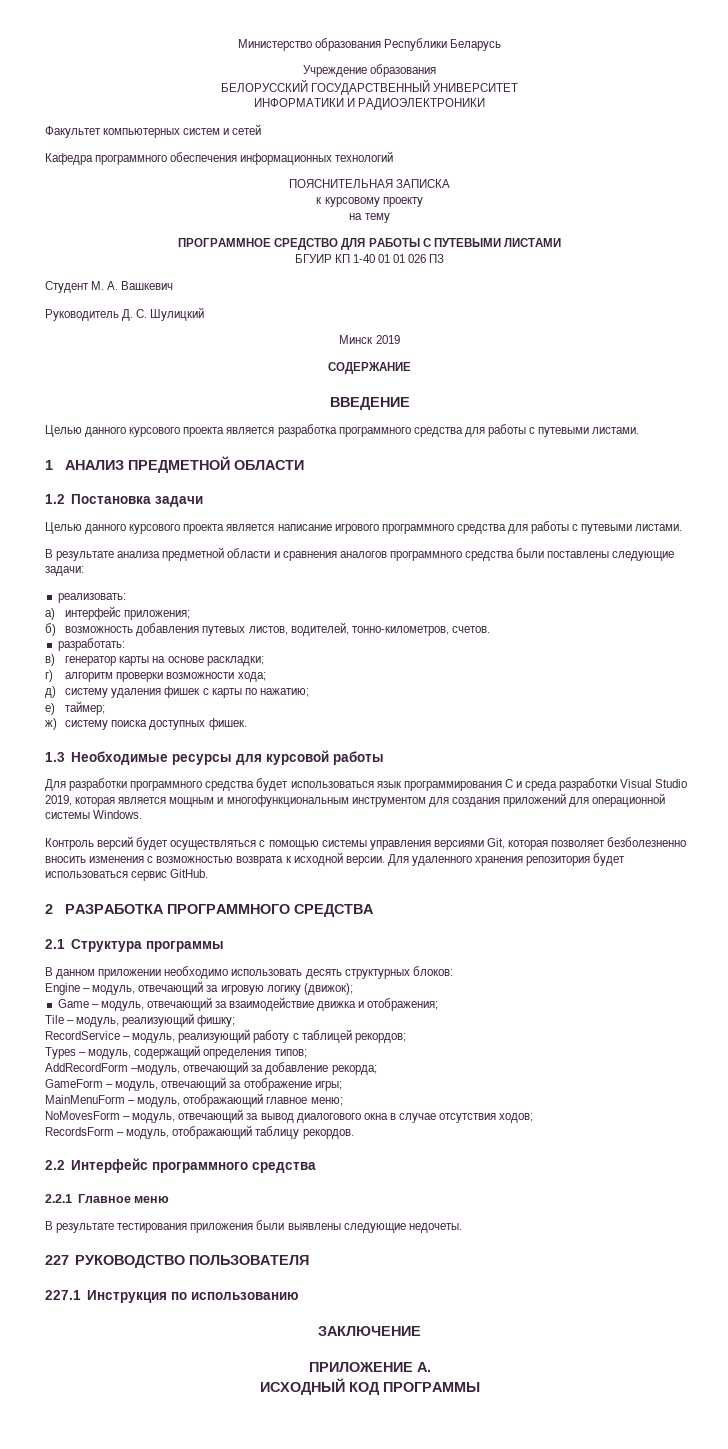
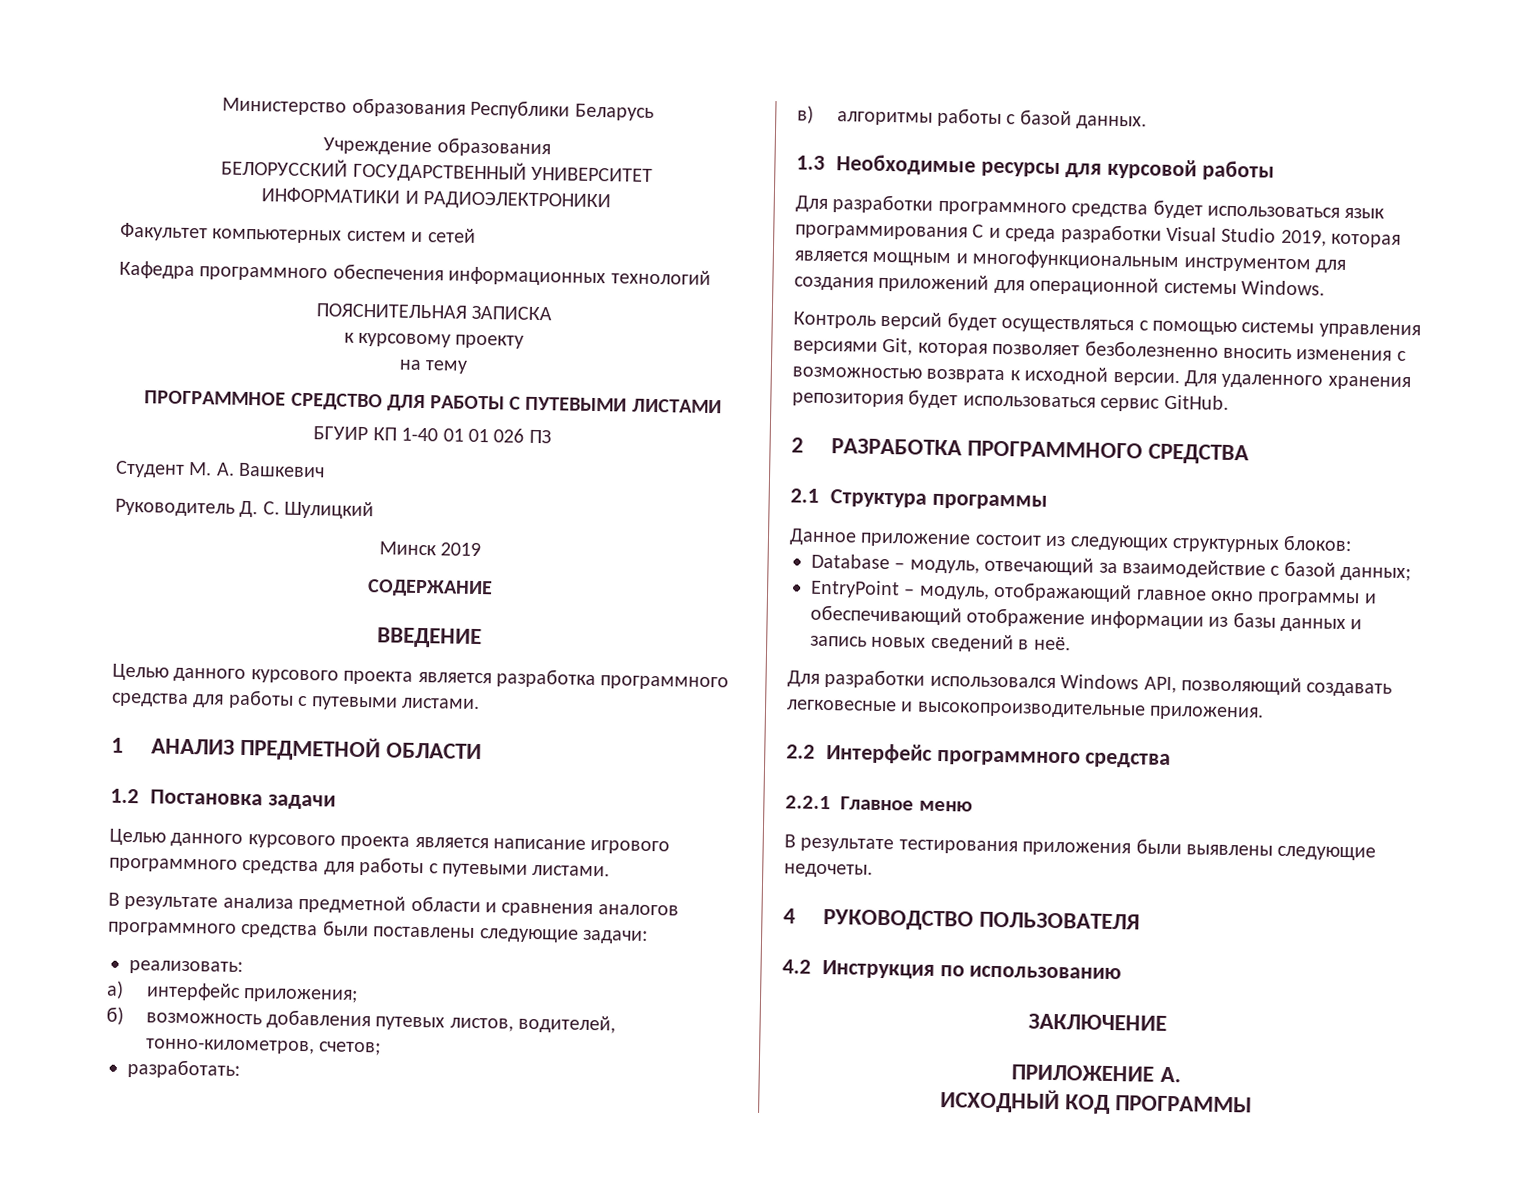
[451,626,490,633] счетов. -> [318,1041,382,1056] счетов;
[65,656,264,666] [45,670,266,682] [45,686,309,698] [45,701,106,715] [45,718,247,730] генератор карты на основе раскладки; // г) алгоритм проверки возможности хода; // д) систему удаления фишек с карты по нажатию; // е) таймер; // ж) систему поиска доступных фишек. -> [836,107,1148,130] алгоритмы работы с базой данных.
[45,966,453,979] [45,981,353,995] [57,999,89,1008] В данном приложении необходимо использовать десять структурных блоков: // Engine – модуль, отвечающий за игровую логику (движок); // Game -> [789,528,1353,553] [811,553,890,570] Данное приложение состоит из следующих структурных блоков: // Database
[317,998,439,1011] [45,1013,236,1027] [45,1029,406,1043] [45,1045,307,1059] [45,1061,377,1075] [45,1077,342,1091] [45,1093,343,1107] [45,1109,534,1123] [45,1125,354,1139] движка и отображения; // Tile – модуль, реализующий фишку; // RecordService – модуль, реализующий работу с таблицей рекордов; // Types – модуль, содержащий определения типов; // AddRecordForm –модуль, отвечающий за добавление рекорда; // GameForm – модуль, отвечающий за отображение игры; // MainMenuForm – модуль, отображающий главное меню; // NoMovesForm – модуль, отвечающий за вывод диалогового окна в случае отсутствия ходов; // RecordsForm – модуль, отображающий таблицу рекордов. -> [1270,560,1412,582] [810,579,1377,607] [810,604,1363,632] [810,633,1071,653] [787,669,1393,697] [787,699,1265,721] с базой данных; // EntryPoint – модуль, отображающий главное окно программы и обеспечивающий отображение информации из базы данных и запись новых сведений в неё. // Для разработки использовался Windows API, позволяющий создавать легковесные и высокопроизводительные приложения.
[45,1255,69,1265] 227 -> [783,908,796,924] 4
[45,1290,81,1300] 227.1 -> [782,959,811,974] 4.2

